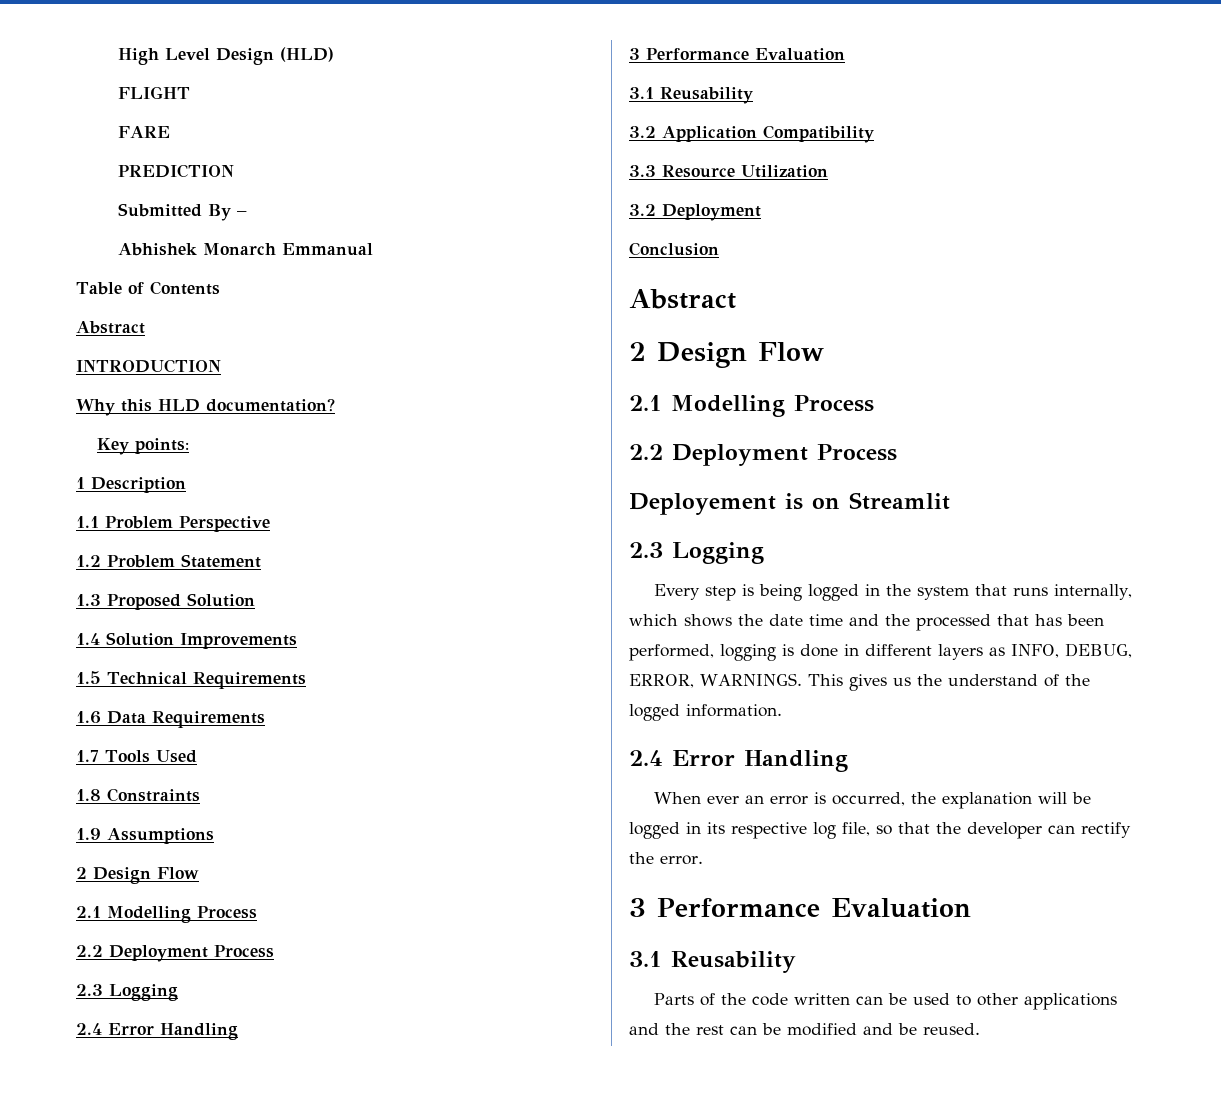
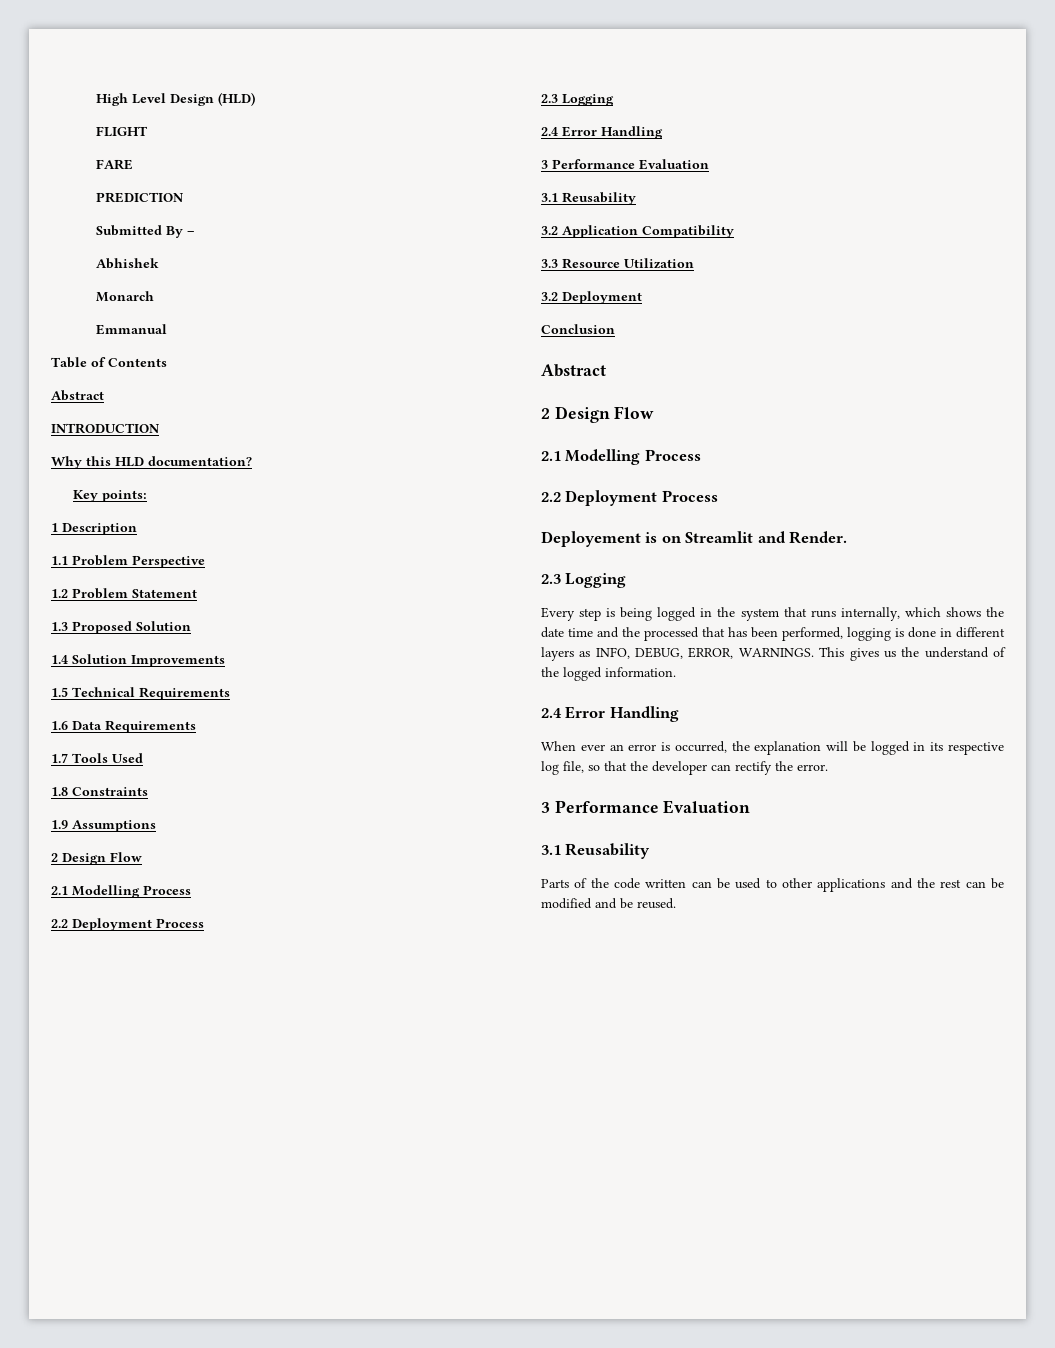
(198, 249) none -> (159, 263) //
(277, 249) none -> (154, 296) //
(950, 501) none -> [757,531,848,544] and Render.

